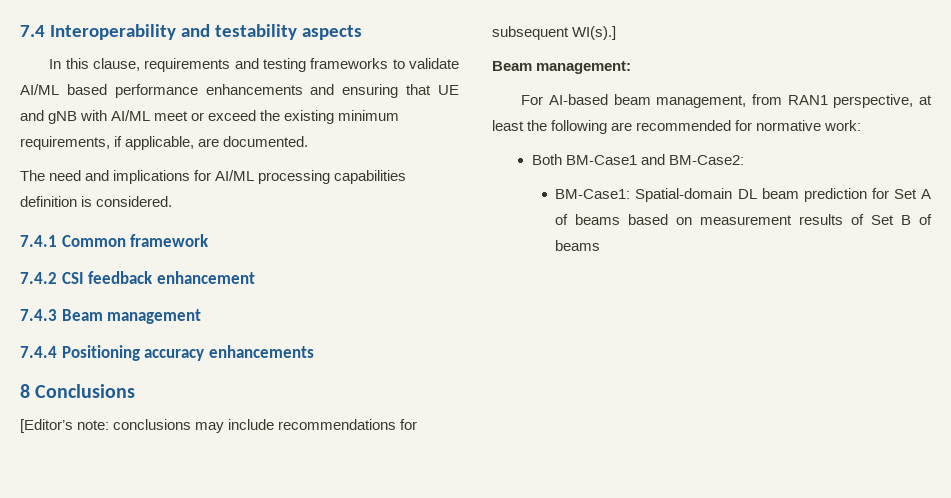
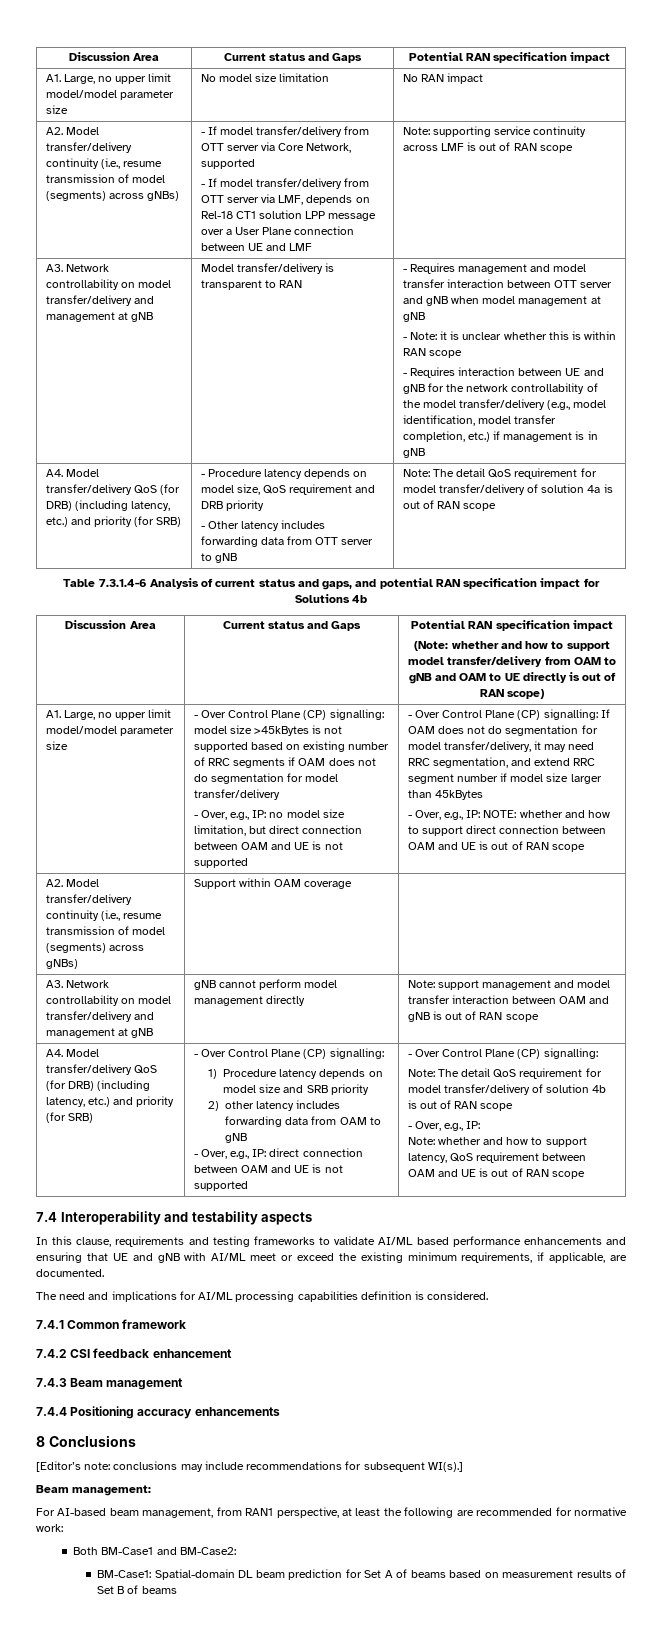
(20, 31) none -> [68,52,160,61] [223,53,363,63] [408,52,611,63] [45,73,172,84] [45,90,174,100] [45,105,68,114] [200,73,330,82] [402,73,484,84] [45,127,99,135] [45,142,132,153] [45,158,163,169] [45,174,166,183] [45,191,180,201] [200,126,370,137] [200,142,352,153] [200,159,255,169] [200,178,370,189] [200,194,370,205] [200,210,377,221] [200,226,355,235] [200,243,313,251] [402,126,587,137] [402,142,573,153] [45,264,109,272] [45,279,172,290] [45,295,154,306] [45,312,154,322] [200,263,335,274] [200,280,303,290] [402,263,587,274] [402,279,613,288] [402,296,601,306] [402,312,425,322] [402,331,617,340] [402,348,462,358] [402,367,604,378] [402,383,598,394] [402,399,607,410] [402,415,557,426] [402,431,598,442] [402,448,425,458] [45,469,99,477] [45,484,181,495] [45,500,171,511] [45,516,182,527] [200,469,368,479] [200,484,376,495] [200,500,264,511] [200,520,326,531] [200,536,374,547] [200,553,237,563] [402,468,597,479] [402,484,613,495] [402,500,497,511] [63,578,600,590] [294,594,368,603] [65,620,156,629] [222,621,362,631] [411,620,613,631] [414,641,610,651] [408,656,616,667] [408,672,617,684] [479,689,545,699] [45,709,172,720] [45,726,174,736] [45,741,68,750] [193,709,384,720] [193,725,343,736] [193,741,390,752] [193,757,376,768] [193,773,339,784] [193,789,280,800] [193,809,345,820] [193,825,363,836] [193,841,343,850] [193,858,248,868] [407,709,610,720] [407,725,598,736] [407,741,595,752] [407,757,596,768] [407,773,602,784] [407,790,483,800] [407,810,611,820] [407,825,607,836] [407,841,586,852] [45,879,99,887] [45,894,132,905] [45,910,163,921] [45,926,166,935] [45,943,144,953] [45,959,78,969] [193,878,353,889] [45,980,109,988] [45,995,172,1006] [45,1011,154,1022] [45,1028,154,1038] [193,979,338,990] [193,995,305,1006] [407,980,611,990] [407,995,610,1004] [407,1011,539,1022] [45,1049,99,1057] [45,1064,157,1075] [45,1080,151,1091] [45,1096,175,1107] [45,1112,93,1123] [193,1048,384,1059] [207,1069,383,1079] [222,1084,369,1095] [207,1100,341,1111] [224,1116,381,1127] [224,1133,247,1143] [193,1148,363,1159] [193,1164,343,1173] [193,1181,248,1191] [407,1048,598,1059] [407,1068,602,1079] [407,1084,607,1095] [407,1100,514,1111] [407,1121,481,1131] [407,1137,587,1147] [407,1152,587,1163] [407,1168,586,1179] Discussion Area | Current status and Gaps | Potential RAN specification impact // A1. Large, no upper limit model/model parameter size | No model size limitation | No RAN impact // A2. Model transfer/delivery continuity (i.e., resume transmission of model (segments) across gNBs) | - If model transfer/delivery from OTT server via Core Network, supported // - If model transfer/delivery from OTT server via LMF, depends on Rel-18 CT1 solution LPP message over a User Plane connection between UE and LMF | Note: supporting service continuity across LMF is out of RAN scope // A3. Network controllability on model transfer/delivery and management at gNB | Model transfer/delivery is transparent to RAN | - Requires management and model transfer interaction between OTT server and gNB when model management at gNB // - Note: it is unclear whether this is within RAN scope // - Requires interaction between UE and gNB for the network controllability of the model transfer/delivery (e.g., model identification, model transfer completion, etc.) if management is in gNB // A4. Model transfer/delivery QoS (for DRB) (including latency, etc.) and priority (for SRB) | - Procedure latency depends on model size, QoS requirement and DRB priority // - Other latency includes forwarding data from OTT server to gNB | Note: The detail QoS requirement for model transfer/delivery of solution 4a is out of RAN scope // Table 7.3.1.4-6 Analysis of current status and gaps, and potential RAN specification impact for Solutions 4b // Discussion Area | Current status and Gaps | Potential RAN specification impact // (Note: whether and how to support model transfer/delivery from OAM to gNB and OAM to UE directly is out of RAN scope) // A1. Large, no upper limit model/model parameter size | - Over Control Plane (CP) signalling: model size >45kBytes is not supported based on existing number of RRC segments if OAM does not do segmentation for model transfer/delivery // - Over, e.g., IP: no model size limitation, but direct connection between OAM and UE is not supported | - Over Control Plane (CP) signalling: If OAM does not do segmentation for model transfer/delivery, it may need RRC segmentation, and extend RRC segment number if model size larger than 45kBytes // - Over, e.g., IP: NOTE: whether and how to support direct connection between OAM and UE is out of RAN scope // A2. Model transfer/delivery continuity (i.e., resume transmission of model (segments) across gNBs) | Support within OAM coverage | // A3. Network controllability on model transfer/delivery and management at gNB | gNB cannot perform model management directly | Note: support management and model transfer interaction between OAM and gNB is out of RAN scope // A4. Model transfer/delivery QoS (for DRB) (including latency, etc.) and priority (for SRB) | - Over Control Plane (CP) signalling: // 1) Procedure latency depends on model size and SRB priority // 2) other latency includes forwarding data from OAM to gNB // - Over, e.g., IP: direct connection between OAM and UE is not supported | - Over Control Plane (CP) signalling: // Note: The detail QoS requirement for model transfer/delivery of solution 4b is out of RAN scope // - Over, e.g., IP: // Note: whether and how to support latency, QoS requirement between OAM and UE is out of RAN scope //

